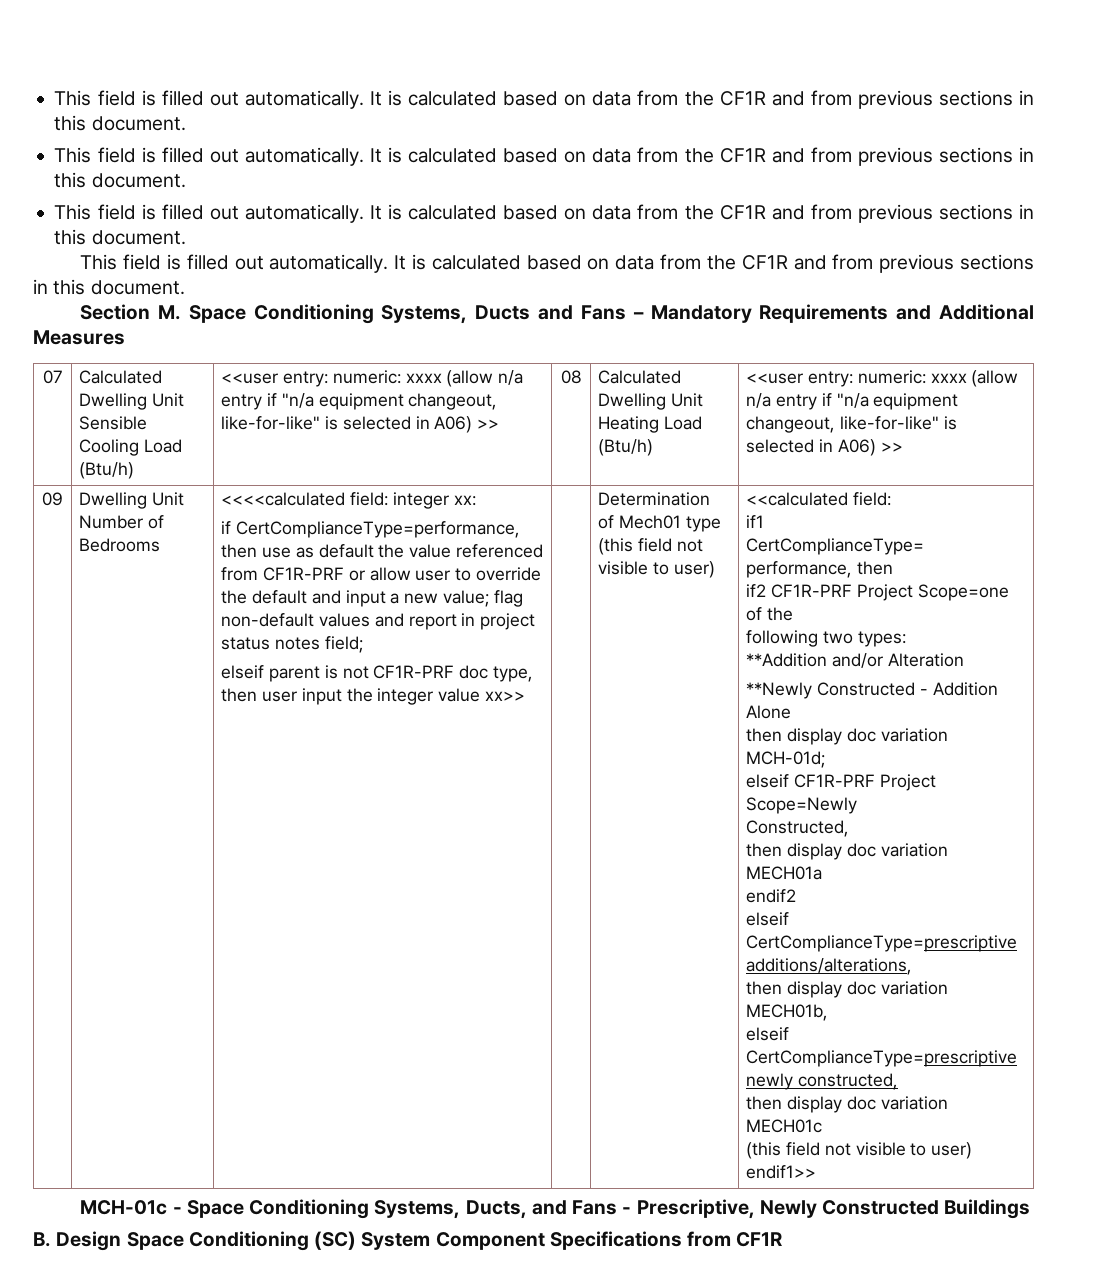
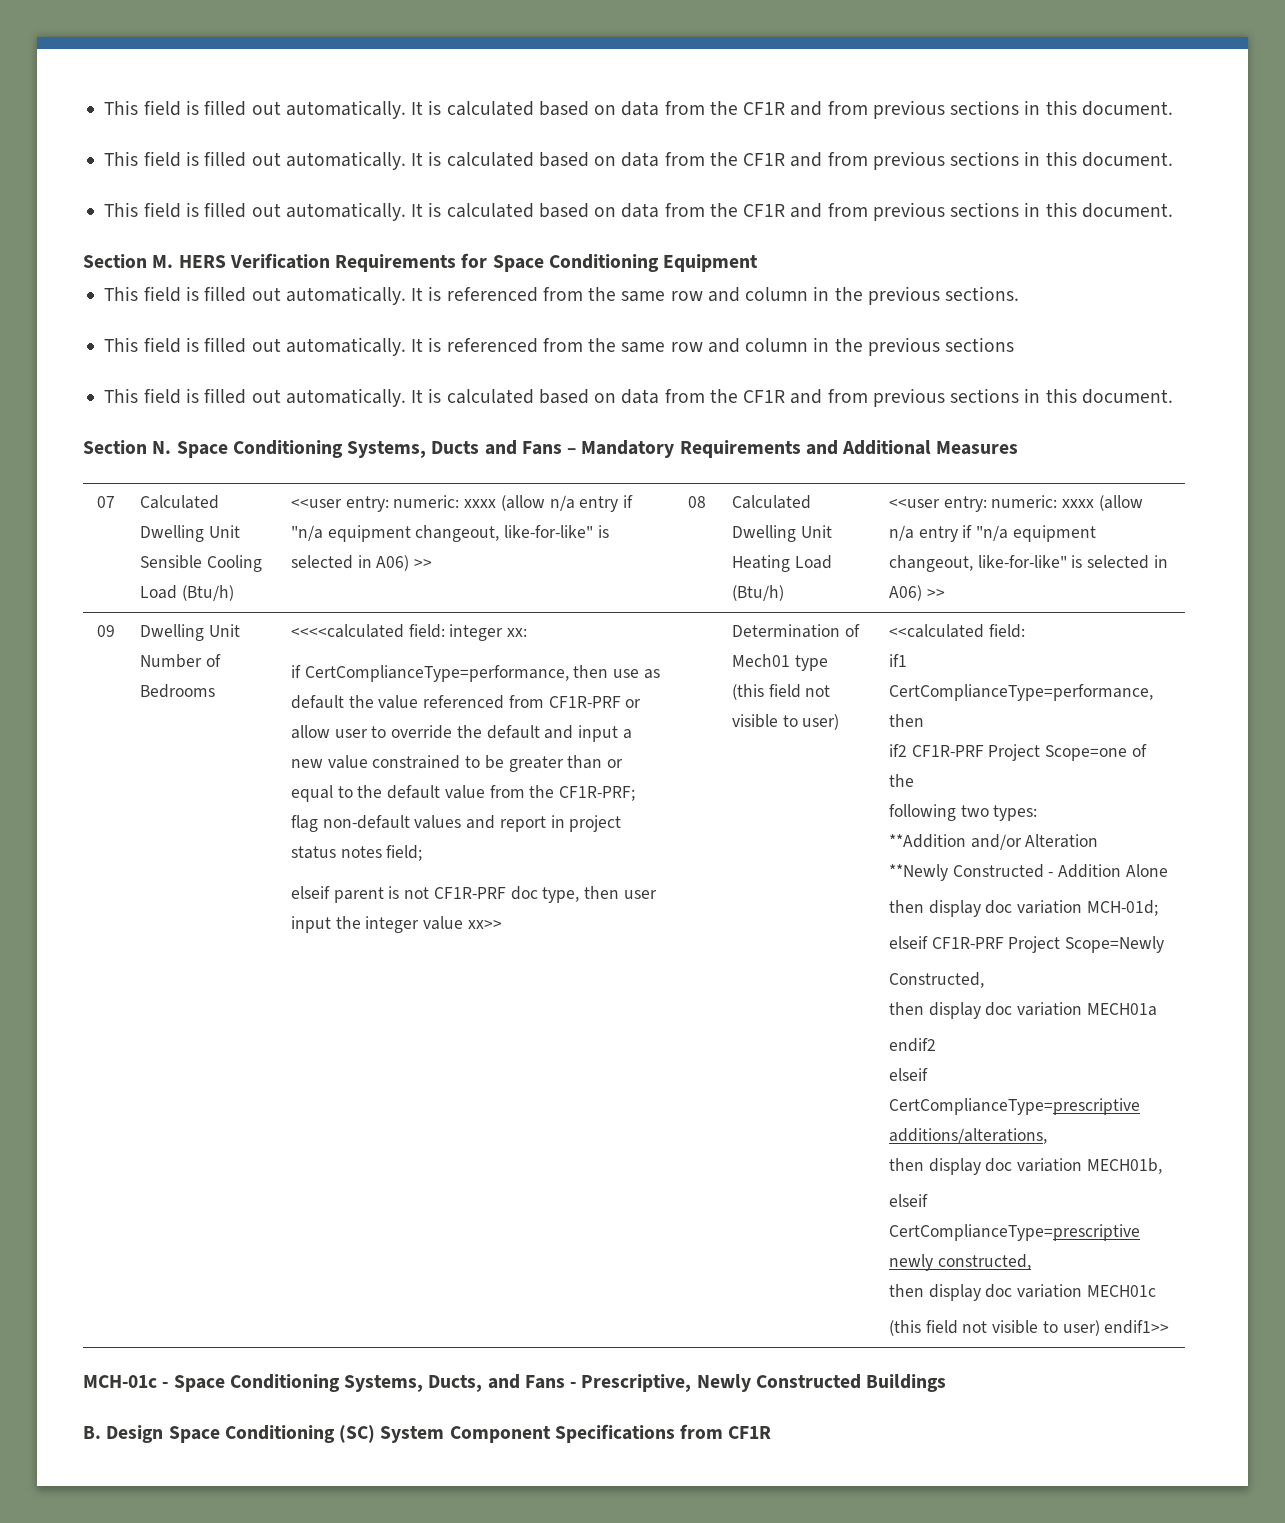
[80,254,1035,273] [33,279,185,295] [80,304,182,320] This field is filled out automatically. It is calculated based on data from the CF1R and from previous sections in this document. // Section M. -> [83,253,759,272] [104,286,1020,305] [104,337,1015,356] [104,388,1174,407] [83,440,172,454] Section M. HERS Verification Requirements for Space Conditioning Equipment // This field is filled out automatically. It is referenced from the same row and column in the previous sections. // This field is filled out automatically. It is referenced from the same row and column in the previous sections // This field is filled out automatically. It is calculated based on data from the CF1R and from previous sections in this document. // Section N.
[442,590,489,607] value; -> [327,755,623,772] [290,785,635,802] value constrained to be greater than or equal to the default value from the CF1R-PRF;

